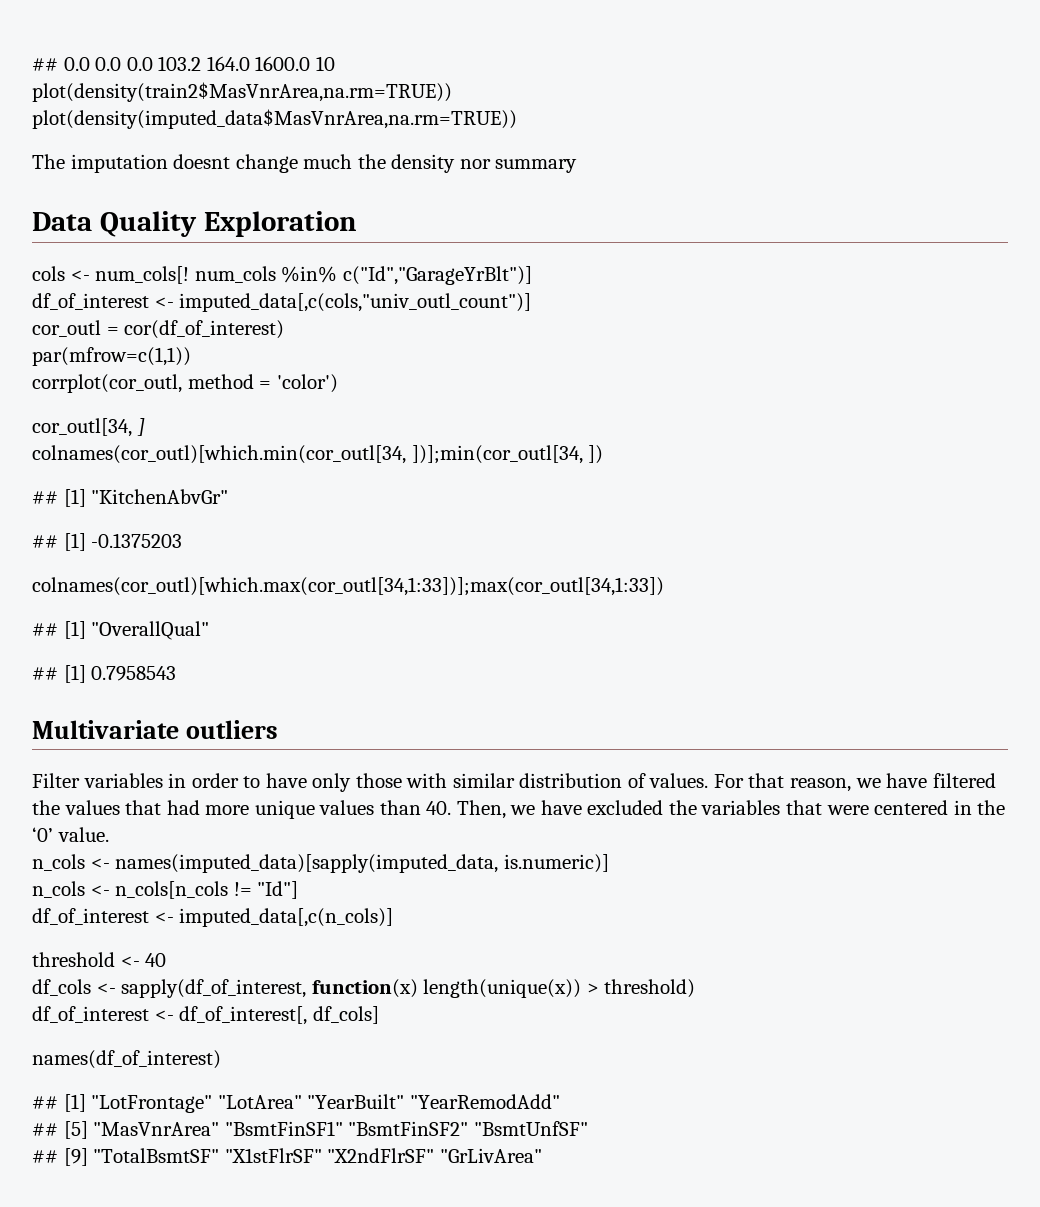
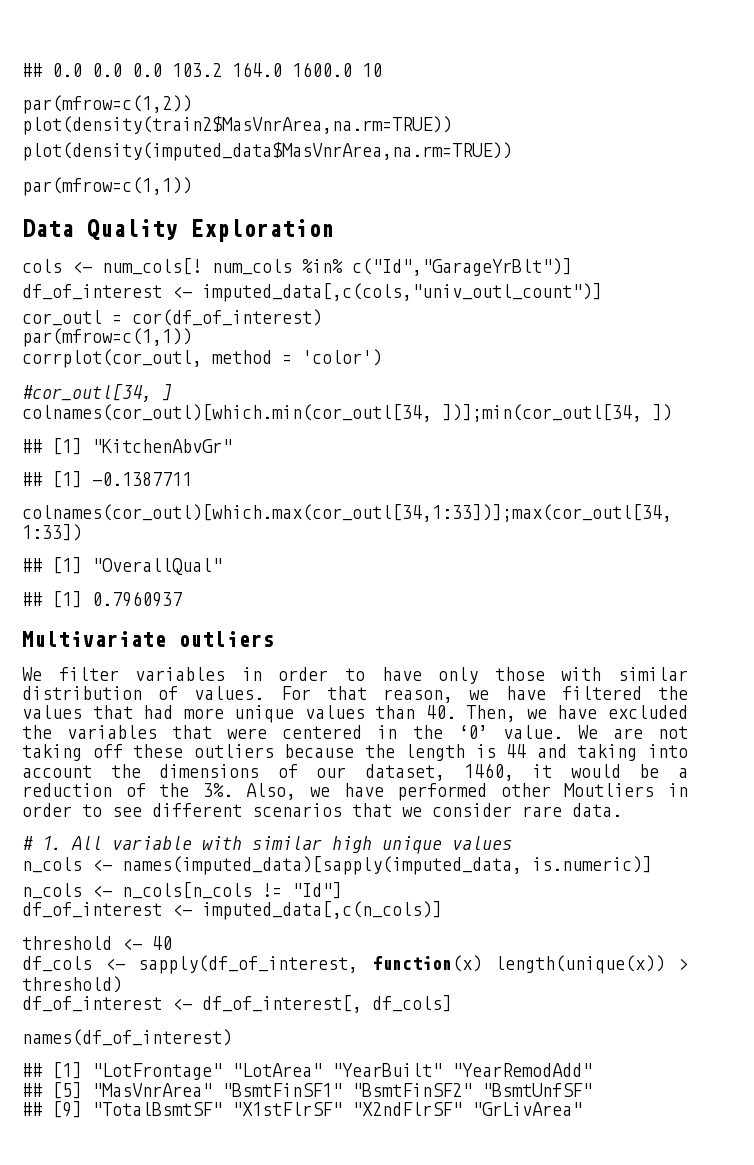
(335, 63) none -> [22,95,192,114] // par(mfrow=c(1,2))
[32,154,578,173] The imputation doesnt change much the density nor summary -> [22,177,192,196] par(mfrow=c(1,1))
[32,418,132,437] cor_outl[34, -> [22,384,152,402] #cor_outl[34,
[91,533,183,548] -0.1375203 -> [92,472,192,486] -0.1387711
[91,666,177,681] 0.7958543 -> [92,591,182,607] 0.7960937
[32,773,80,788] Filter -> [22,667,119,681] We filter
(109, 834) none -> [577,725,688,739] [22,744,688,761] [22,763,689,781] [22,783,689,801] [22,803,622,817] [22,836,512,854] We are not taking off these outliers because the length is 44 and taking into account the dimensions of our dataset, 1460, it would be a reduction of the 3%. Also, we have performed other Moutliers in order to see different scenarios that we consider rare data. // # 1. All variable with similar high unique values

